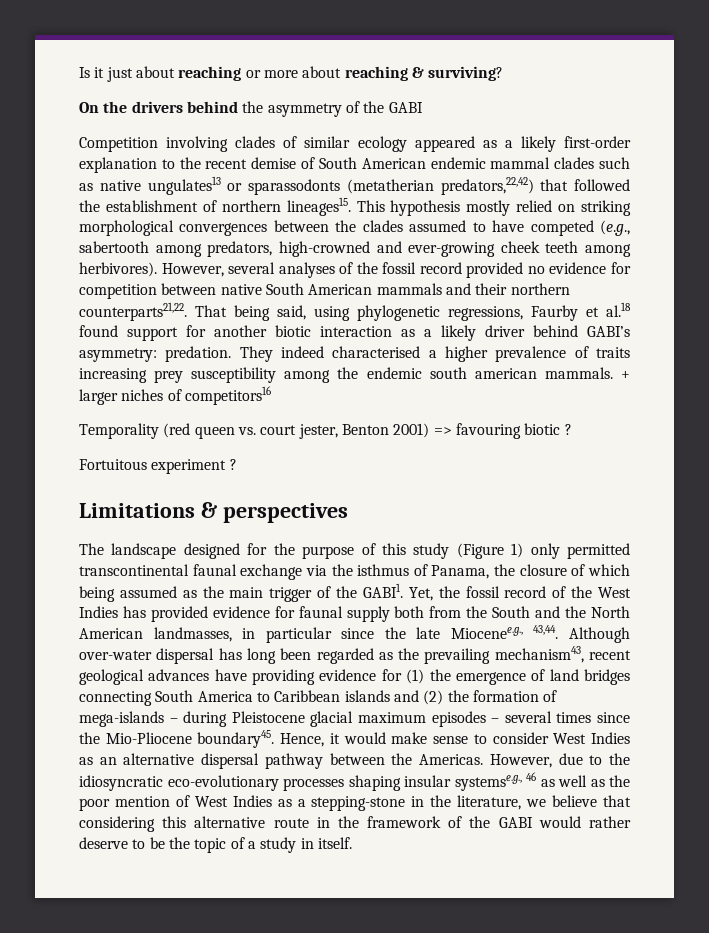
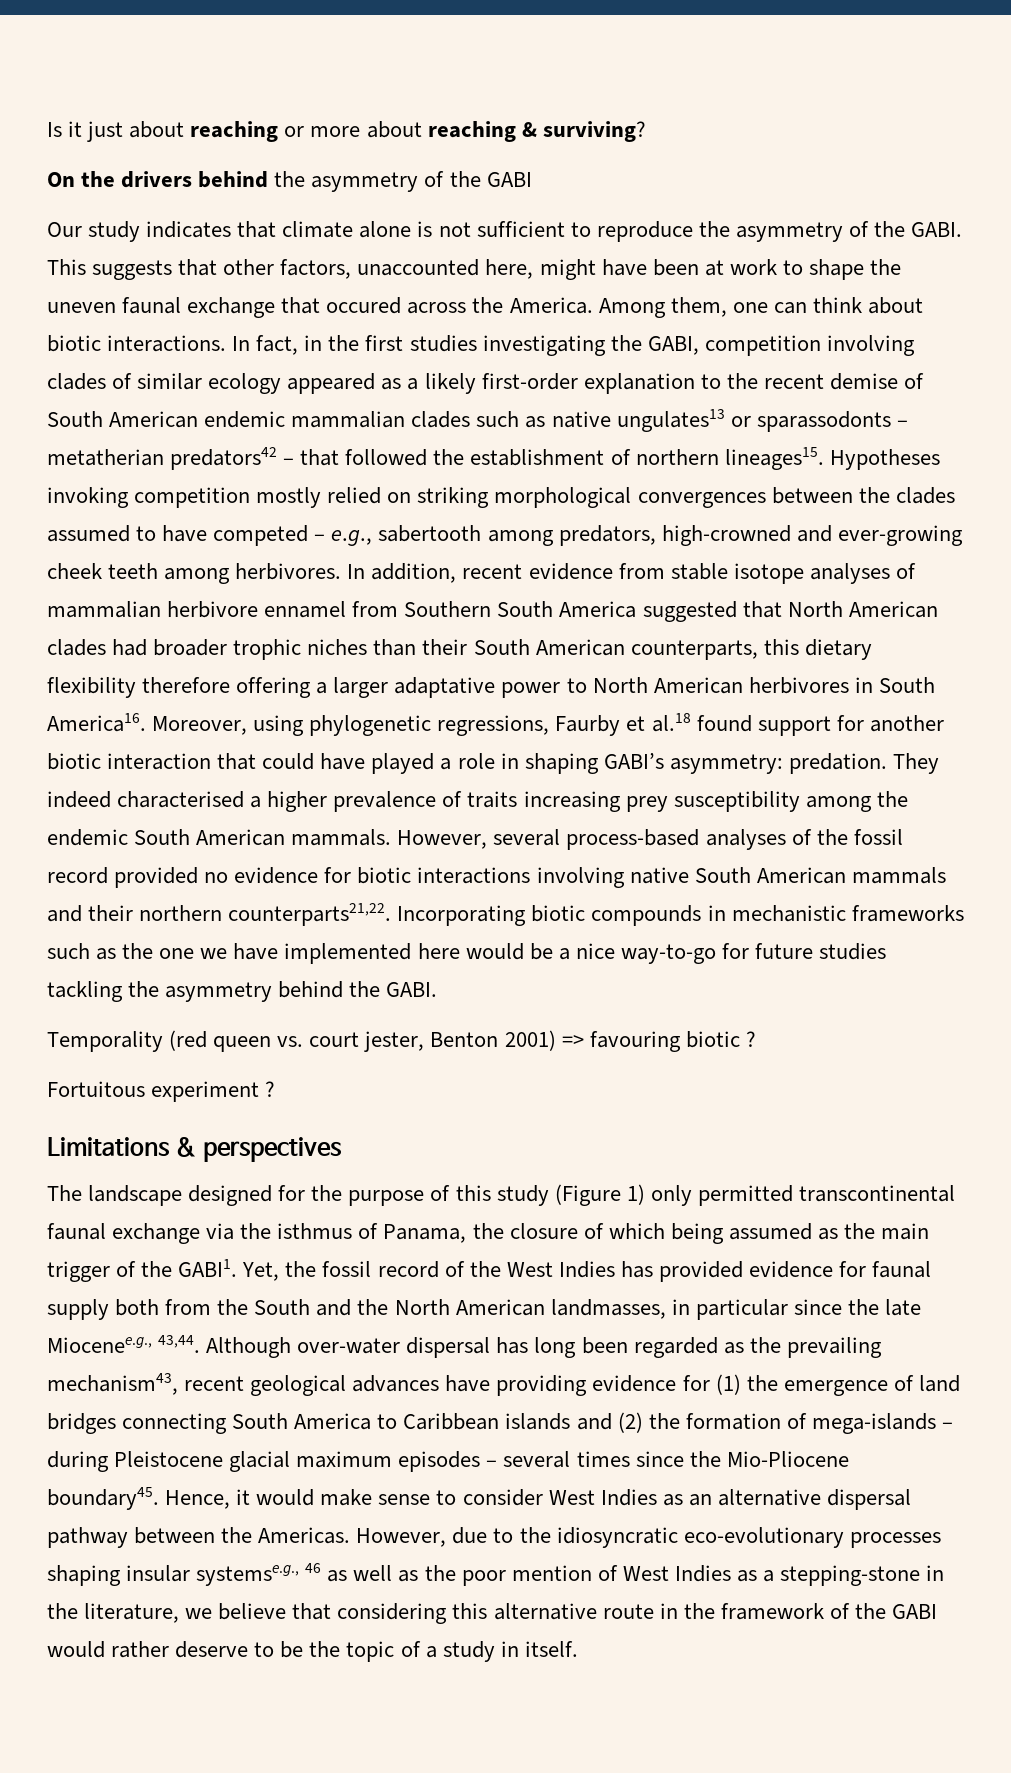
[79,137,158,152] Competition -> [47,221,963,242] [47,259,902,280] [47,297,923,318] [47,335,821,356] Our study indicates that climate alone is not sufficient to reproduce the asymmetry of the GABI. This suggests that other factors, unaccounted here, might have been at work to shape the uneven faunal exchange that occured across the America. Among them, one can think about biotic interactions. In fact, in the first studies investigating the GABI, competition
[490,157,551,169] mammal -> [291,411,406,428] mammalian
[346,177,534,195] (metatherian predators,22,42) -> [896,420,908,427] [47,447,295,470] – metatherian predators42 –
[356,200,461,216] This hypothesis -> [829,449,940,470] [47,487,251,508] Hypotheses invoking competition
[600,220,631,236] (e.g., -> [314,530,373,546] – e.g.,
[79,262,632,278] [79,283,570,299] [79,302,306,321] herbivores). However, several analyses of the fossil record provided no evidence for competition between native South American mammals and their northern counterparts21,22. That being said, -> [235,563,916,584] [47,601,938,622] [47,639,872,660] [47,677,935,698] [47,713,248,735] herbivores. In addition, recent evidence from stable isotope analyses of mammalian herbivore ennamel from Southern South America suggested that North American clades had broader trophic niches than their South American counterparts, this dietary flexibility therefore offering a larger adaptative power to North American herbivores in South America16. Moreover,
[401,325,578,341] as a likely driver behind -> [217,753,599,774] that could have played a role in shaping
[429,367,630,379] [79,386,271,405] south american mammals. + larger niches of competitors16 -> [134,829,903,850] [47,867,946,888] [47,903,964,926] [47,943,887,964] [47,981,438,1002] South American mammals. However, several process-based analyses of the fossil record provided no evidence for biotic interactions involving native South American mammals and their northern counterparts21,22. Incorporating biotic compounds in mechanistic frameworks such as the one we have implemented here would be a nice way-to-go for future studies tackling the asymmetry behind the GABI.

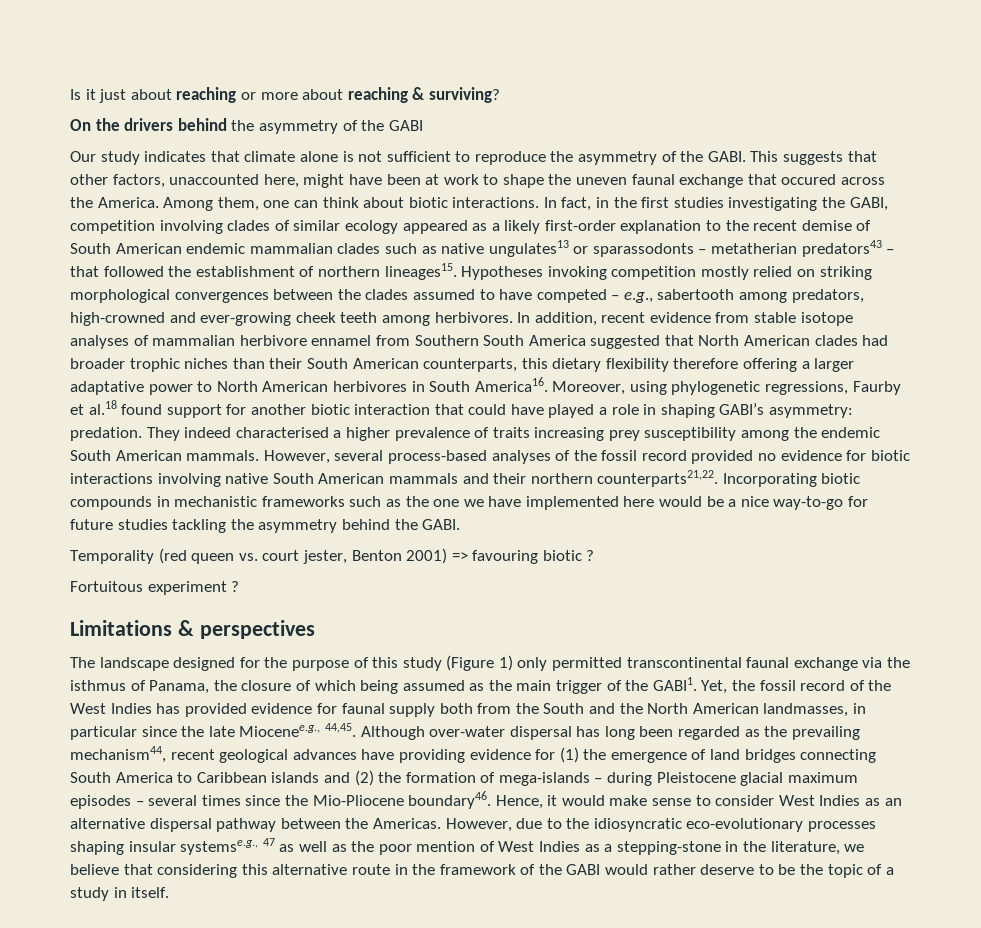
[170,447,278,470] predators42 -> [801,240,882,257] predators43
[158,1335,201,1353] 43,44. -> [324,723,356,737] 44,45.
[47,1373,178,1395] mechanism43, -> [70,746,166,763] mechanism44,
[47,1487,159,1510] boundary45. -> [408,791,492,809] boundary46.
[305,1563,322,1573] 46 -> [262,838,275,846] 47

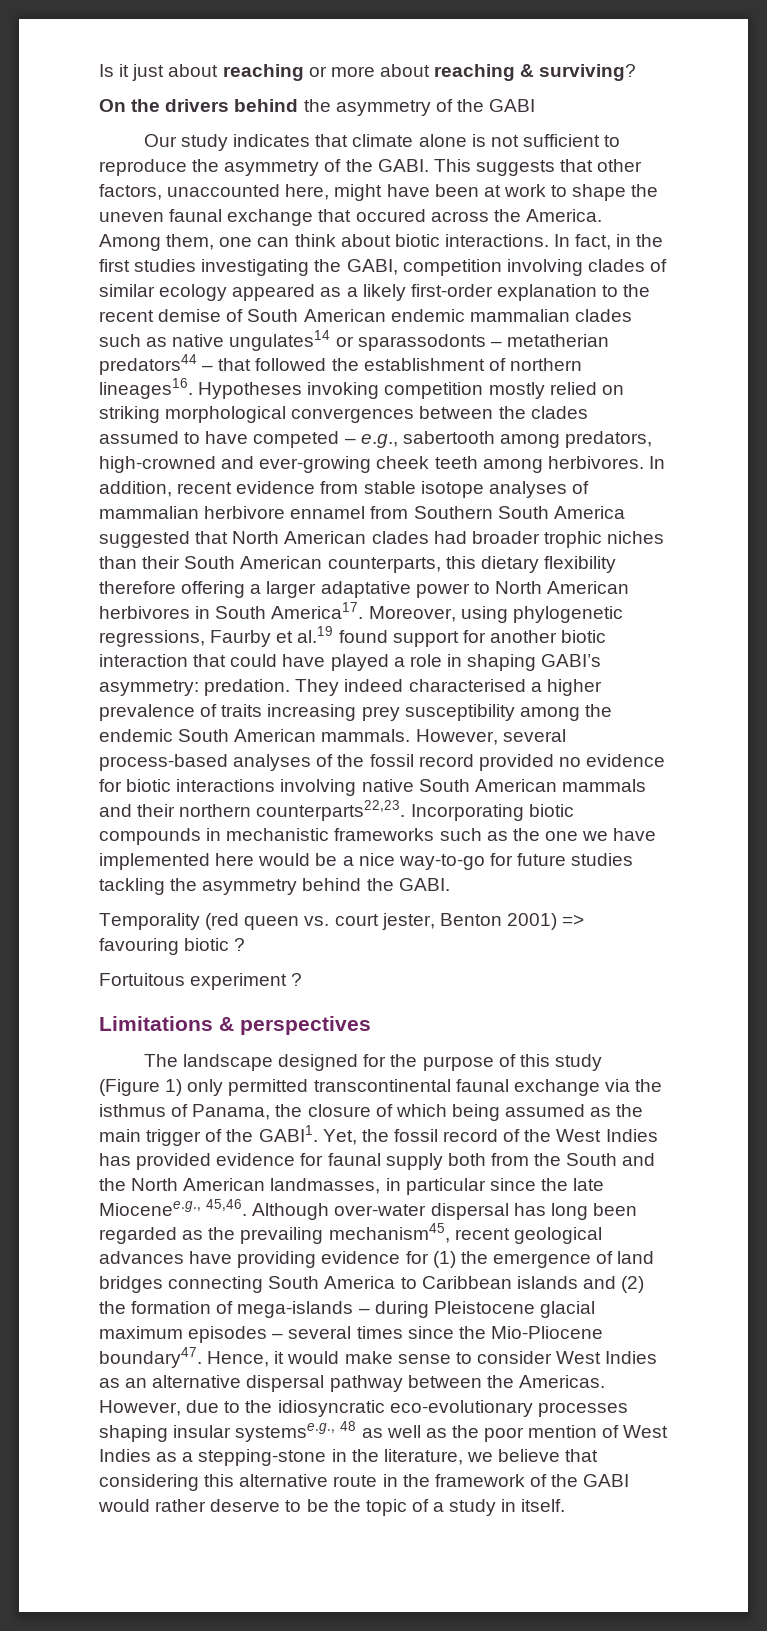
[488,240,569,257] ungulates13 -> [229,330,331,351] ungulates14
[801,240,882,257] predators43 -> [99,354,197,375] predators44
[384,263,457,280] lineages15. -> [99,378,193,399] lineages16.
[474,377,548,392] America16. -> [271,602,364,619] America17.
[88,400,117,415] al.18 -> [297,626,334,643] al.19
[597,470,719,487] counterparts21,22. -> [256,800,406,821] counterparts22,23.
[324,723,356,737] 44,45. -> [206,1199,248,1216] 45,46.
[70,746,166,763] mechanism44, -> [328,1223,450,1243] mechanism45,
[408,791,492,809] boundary46. -> [99,1347,202,1368] boundary47.
[262,838,275,846] 47 -> [340,1421,357,1431] 48

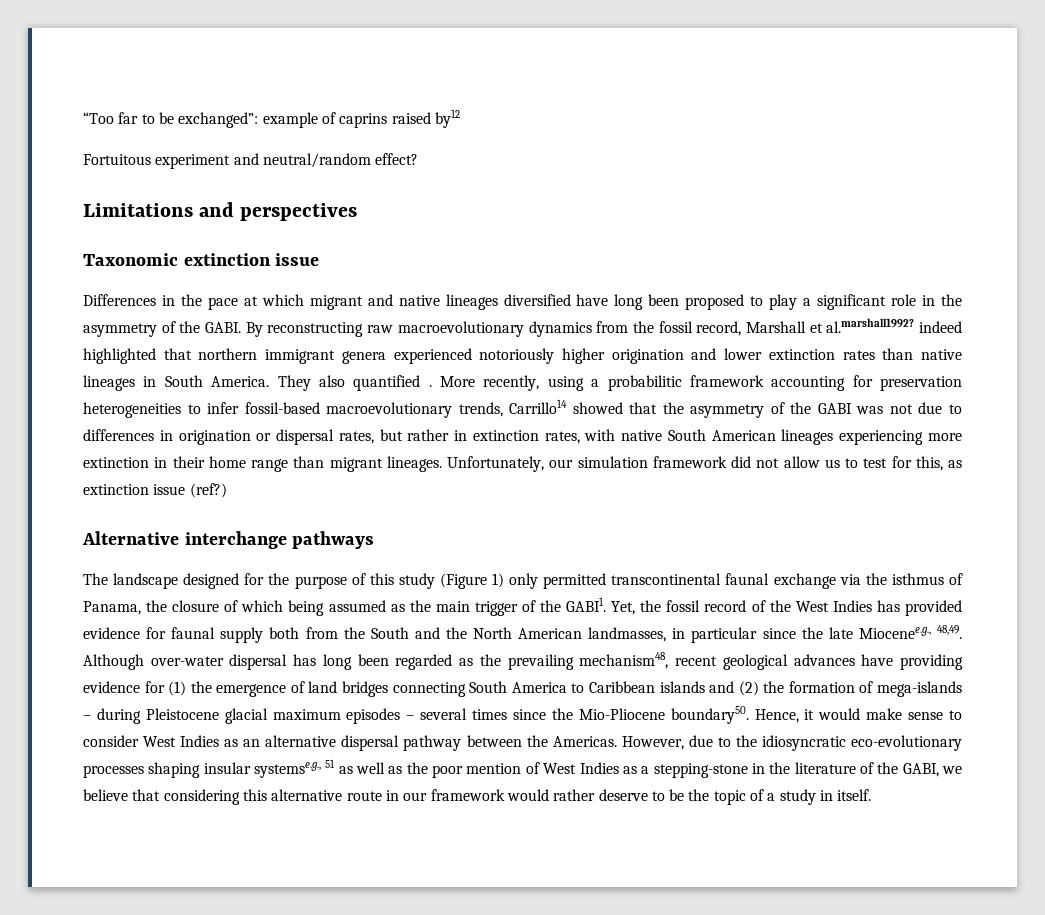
[99,64,637,81] [99,99,299,112] Is it just about reaching or more about reaching & surviving? // On the drivers behind -> [83,109,460,128] [83,153,419,169] [83,202,358,221] [83,253,320,266] [83,294,963,310] [83,318,962,337] [83,348,962,364] [83,375,962,391] [83,399,658,418] “Too far to be exchanged”: example of caprins raised by12 // Fortuitous experiment and neutral/random effect? // Limitations and perspectives // Taxonomic extinction issue // Differences in the pace at which migrant and native lineages diversified have long been proposed to play a significant role in the asymmetry of the GABI. By reconstructing raw macroevolutionary dynamics from the fossil record, Marshall et al.marshall1992? indeed highlighted that northern immigrant genera experienced notoriously higher origination and lower extinction rates than native lineages in South America. They also quantified . More recently, using a probabilitic framework accounting for preservation heterogeneities to infer fossil-based macroevolutionary trends, Carrillo14 showed that
[143,134,621,151] [99,159,643,176] [99,184,659,201] [99,209,602,226] [99,234,664,251] [99,259,668,276] [99,284,651,301] [99,309,632,322] [99,330,609,351] [99,354,582,375] [99,378,624,399] [99,406,588,423] [99,431,653,448] [99,456,665,473] [99,481,589,498] [99,506,625,519] [99,531,665,548] [99,556,616,573] [99,581,630,598] [99,602,623,623] [99,626,607,647] [99,654,602,671] [99,679,602,696] [99,704,612,721] [99,729,566,745] [99,754,666,771] [99,779,646,796] [99,800,574,821] [99,828,657,845] [99,853,634,870] [99,878,450,895] [99,913,585,930] [99,938,246,955] [99,973,303,990] [99,1016,371,1035] // Our study indicates that climate alone is not sufficient to reproduce the asymmetry of the GABI. This suggests that other factors, unaccounted here, might have been at work to shape the uneven faunal exchange that occured across the America. Among them, one can think about biotic interactions. In fact, in the first studies investigating the GABI, competition involving clades of similar ecology appeared as a likely first-order explanation to the recent demise of South American endemic mammalian clades such as native ungulates14 or sparassodonts – metatherian predators44 – that followed the establishment of northern lineages16. Hypotheses invoking competition mostly relied on striking morphological convergences between the clades assumed to have competed – e.g., sabertooth among predators, high-crowned and ever-growing cheek teeth among herbivores. In addition, recent evidence from stable isotope analyses of mammalian herbivore ennamel from Southern South America suggested that North American clades had broader trophic niches than their South American counterparts, this dietary flexibility therefore offering a larger adaptative power to North American herbivores in South America17. Moreover, using phylogenetic regressions, Faurby et al.19 found support for another biotic interaction that could have played a role in shaping GABI’s asymmetry: predation. They indeed characterised a higher prevalence of traits increasing prey susceptibility among the endemic South American mammals. However, several process-based analyses of the fossil record provided no evidence for biotic interactions involving native South American mammals and their northern counterparts22,23. Incorporating biotic compounds in mechanistic frameworks such as the one we have implemented here would be a nice way-to-go for future studies tackling the asymmetry behind the GABI. // Temporality (red queen vs. court jester, Benton 2001) => favouring biotic ? // Fortuitous experiment ? // Limitations & perspectives -> [856,402,962,414] [83,429,962,445] [83,456,962,472] [83,483,227,498] [82,531,375,549] was not due to differences in origination or dispersal rates, but rather in extinction rates, with native South American lineages experiencing more extinction in their home range than migrant lineages. Unfortunately, our simulation framework did not allow us to test for this, as extinction issue (ref?) // Alternative interchange pathways
[206,1199,248,1216] 45,46. -> [937,625,963,639] 48,49.
[328,1223,450,1243] mechanism45, -> [579,652,669,669] mechanism48,
[99,1347,202,1368] boundary47. -> [670,706,749,724] boundary50.
[340,1421,357,1431] 48 -> [325,759,336,768] 51
[383,1449,463,1465] literature, -> [794,762,939,777] literature of the GABI,
[402,1474,630,1487] the framework of the GABI -> [403,789,505,801] our framework

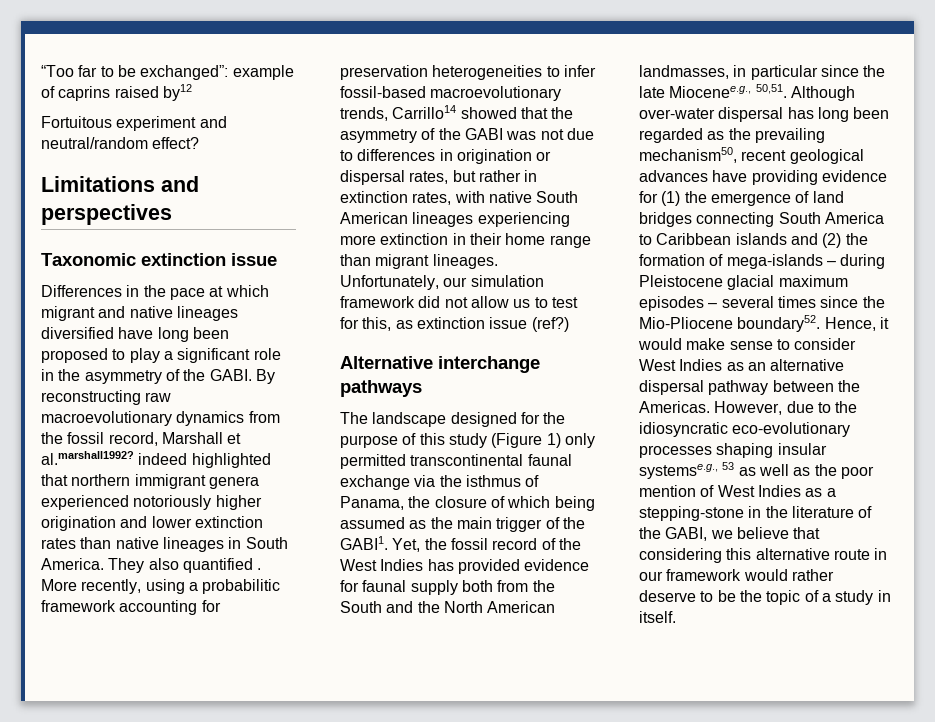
[937,625,963,639] 48,49. -> [755,84,787,98] 50,51.
[579,652,669,669] mechanism48, -> [639,147,737,163] mechanism50,
[670,706,749,724] boundary50. -> [737,315,821,332] boundary52.
[325,759,336,768] 51 -> [722,462,735,470] 53

